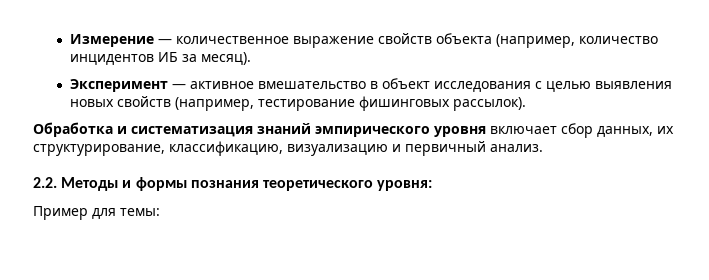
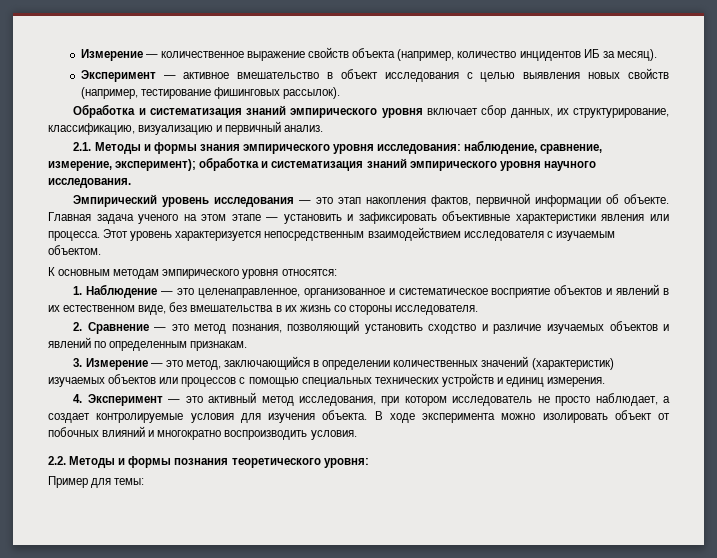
(543, 148) none -> [73,140,603,154] [48,157,596,171] [48,178,131,188] [73,193,669,207] [48,211,670,224] [48,227,615,241] [48,245,101,255] [48,267,337,279] [73,284,669,298] [48,302,479,315] [73,320,669,334] [48,337,248,351] [73,356,614,370] [48,373,606,387] [73,392,670,406] [48,410,670,423] [48,426,357,440] // 2.1. Методы и формы знания эмпирического уровня исследования: наблюдение, сравнение, измерение, эксперимент); обработка и систематизация знаний эмпирического уровня научного исследования. // Эмпирический уровень исследования — это этап накопления фактов, первичной информации об объекте. Главная задача ученого на этом этапе — установить и зафиксировать объективные характеристики явления или процесса. Этот уровень характеризуется непосредственным взаимодействием исследователя с изучаемым объектом. // К основным методам эмпирического уровня относятся: // 1. Наблюдение — это целенаправленное, организованное и систематическое восприятие объектов и явлений в их естественном виде, без вмешательства в их жизнь со стороны исследователя. // 2. Сравнение — это метод познания, позволяющий установить сходство и различие изучаемых объектов и явлений по определенным признакам. // 3. Измерение — это метод, заключающийся в определении количественных значений (характеристик) изучаемых объектов или процессов с помощью специальных технических устройств и единиц измерения. // 4. Эксперимент — это активный метод исследования, при котором исследователь не просто наблюдает, а создает контролируемые условия для изучения объекта. В ходе эксперимента можно изолировать объект от побочных влияний и многократно воспроизводить условия.

